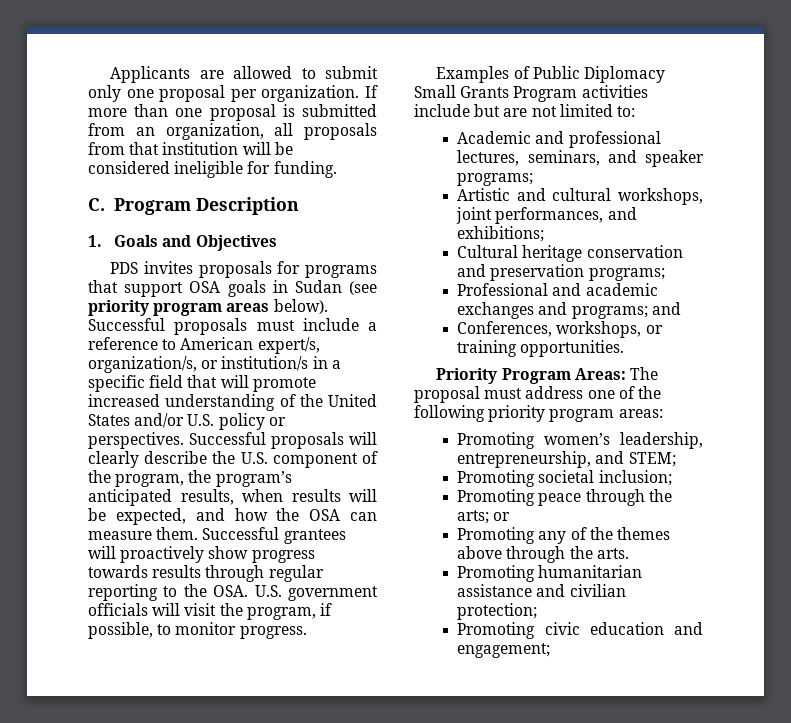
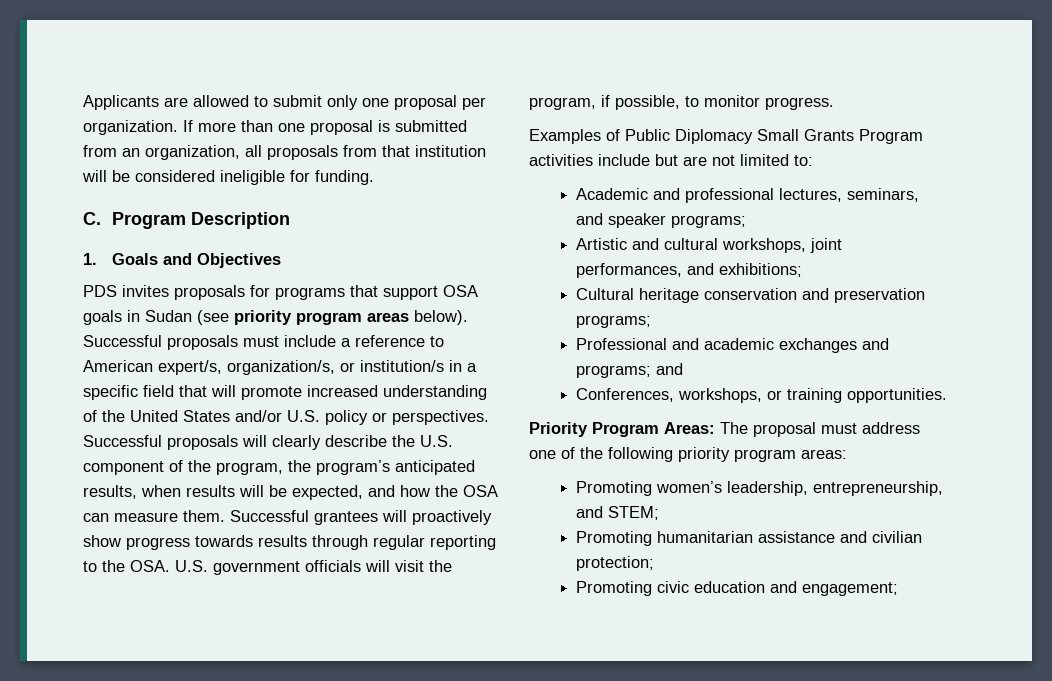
[457,470,672,487] [457,489,672,506] [457,510,511,524] [457,527,671,544] [457,546,629,563] // Promoting societal inclusion; // Promoting peace through the arts; or // Promoting any of the themes above through the arts. -> (659, 513) none

